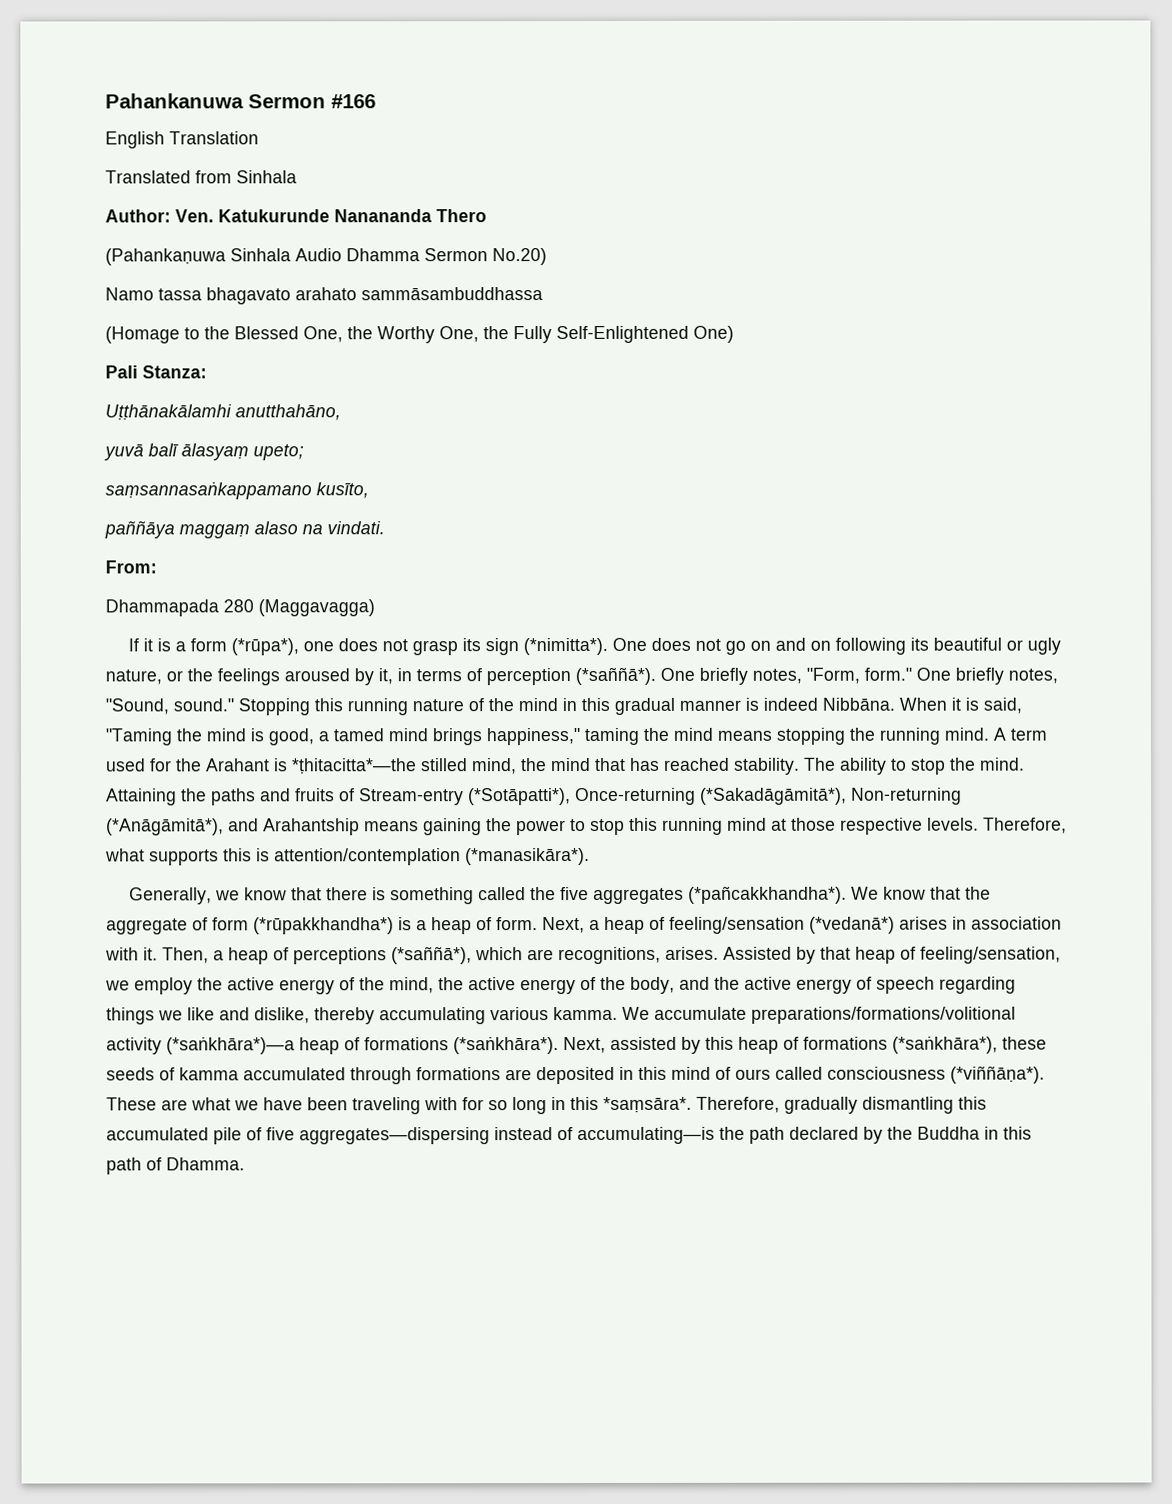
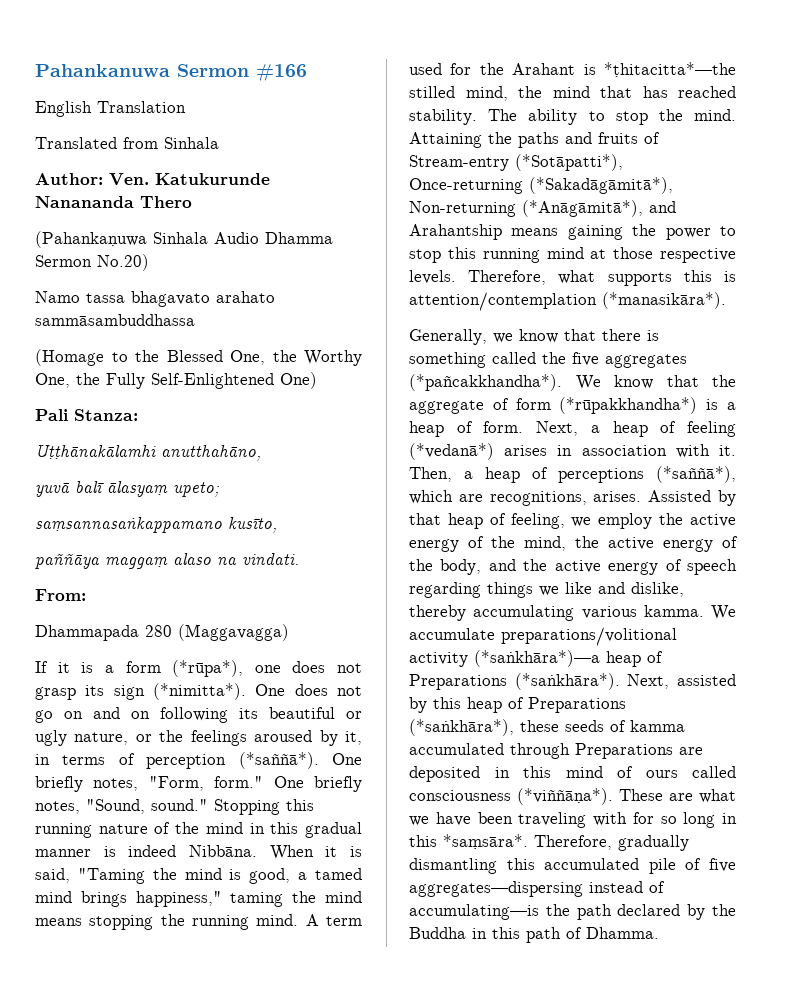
[669,916,805,934] feeling/sensation -> [687,421,736,437] feeling
[920,946,1061,964] feeling/sensation, -> [510,513,565,529] feeling,
[751,1006,1016,1024] preparations/formations/volitional -> [501,627,677,646] preparations/volitional
[364,1037,449,1051] formations -> [409,674,507,690] Preparations
[803,1036,888,1050] formations -> [528,697,626,713] Preparations
[416,1067,501,1081] formations -> [575,743,673,759] Preparations

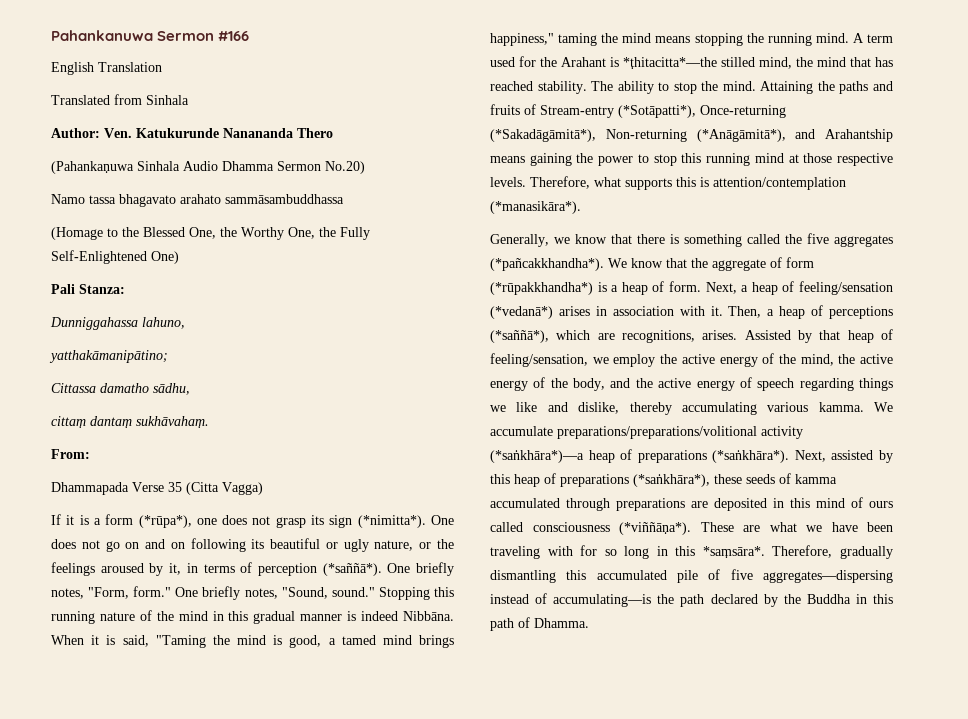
[35,445,261,461] [35,481,220,497] [35,517,277,533] [35,553,299,569] [35,589,86,601] [35,624,289,641] Uṭṭhānakālamhi anutthahāno, // yuvā balī ālasyaṃ upeto; // saṃsannasaṅkappamano kusīto, // paññāya maggaṃ alaso na vindati. // From: // Dhammapada 280 (Maggavagga) -> [50,317,185,330] [49,350,168,363] [51,383,190,395] [51,416,209,428] [51,449,90,459] [51,482,263,495] Dunniggahassa lahuno, // yatthakāmanipātino; // Cittassa damatho sādhu, // cittaṃ dantaṃ sukhāvahaṃ. // From: // Dhammapada Verse 35 (Citta Vagga)
[687,421,736,437] feeling -> [799,281,893,295] feeling/sensation
[510,513,565,529] feeling, -> [490,353,588,367] feeling/sensation,
[501,627,677,646] preparations/volitional -> [557,426,757,439] preparations/preparations/volitional
[409,674,507,690] Preparations -> [637,450,707,463] preparations
[528,697,626,713] Preparations -> [560,474,629,487] preparations
[575,743,673,759] Preparations -> [616,498,685,511] preparations

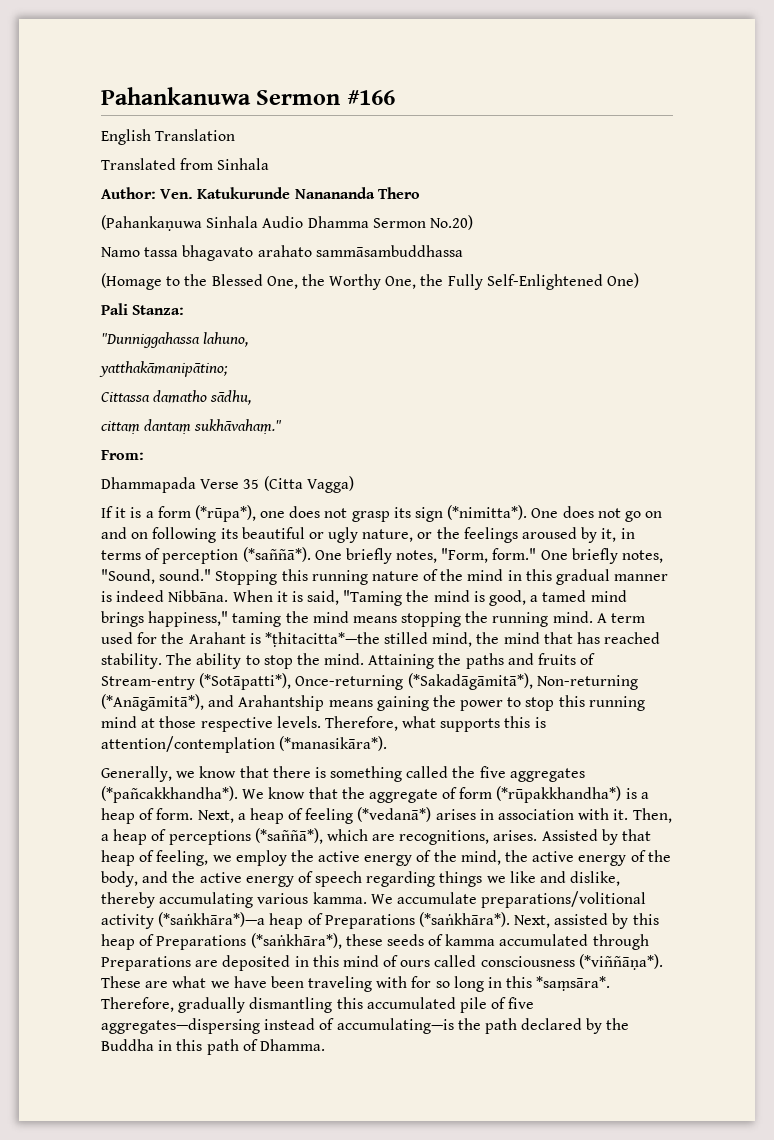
[50,317,138,330] Dunniggahassa -> [101,332,200,348] "Dunniggahassa
[136,416,209,428] sukhāvahaṃ. -> [194,419,283,434] sukhāvahaṃ."
[799,281,893,295] feeling/sensation -> [305,808,354,824] feeling
[490,353,588,367] feeling/sensation, -> [156,850,209,866] feeling,
[557,426,757,439] preparations/preparations/volitional -> [481,891,647,908] preparations/volitional
[637,450,707,463] preparations -> [324,914,415,929] Preparations
[560,474,629,487] preparations -> [156,935,247,950] Preparations
[616,498,685,511] preparations -> [101,956,191,971] Preparations

